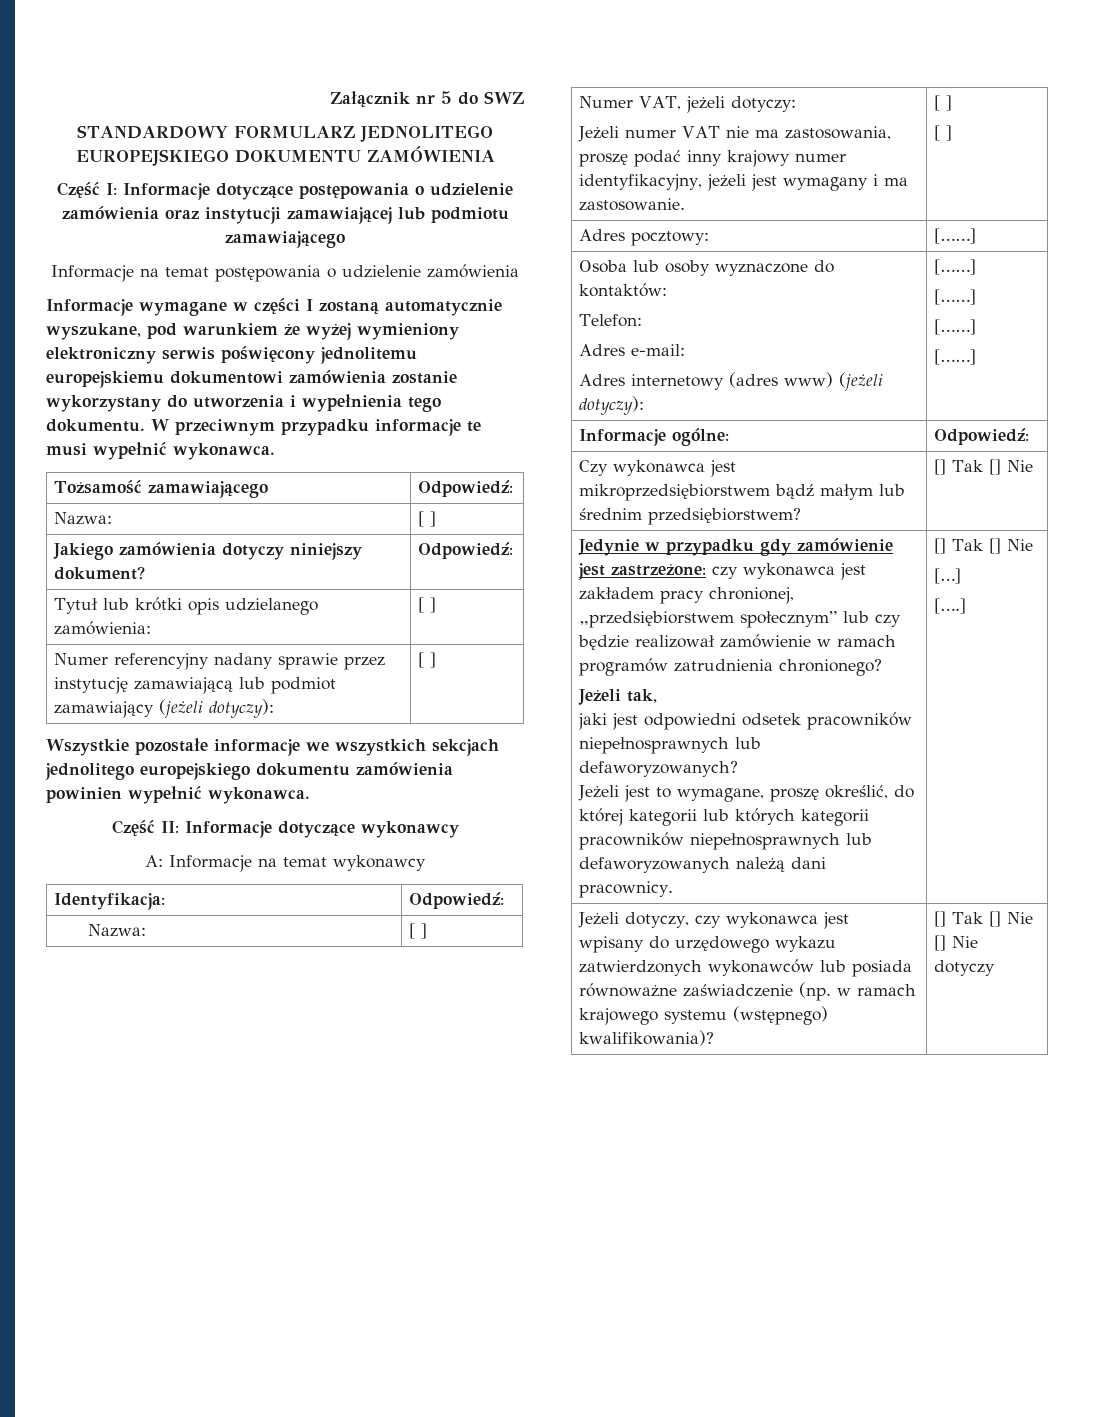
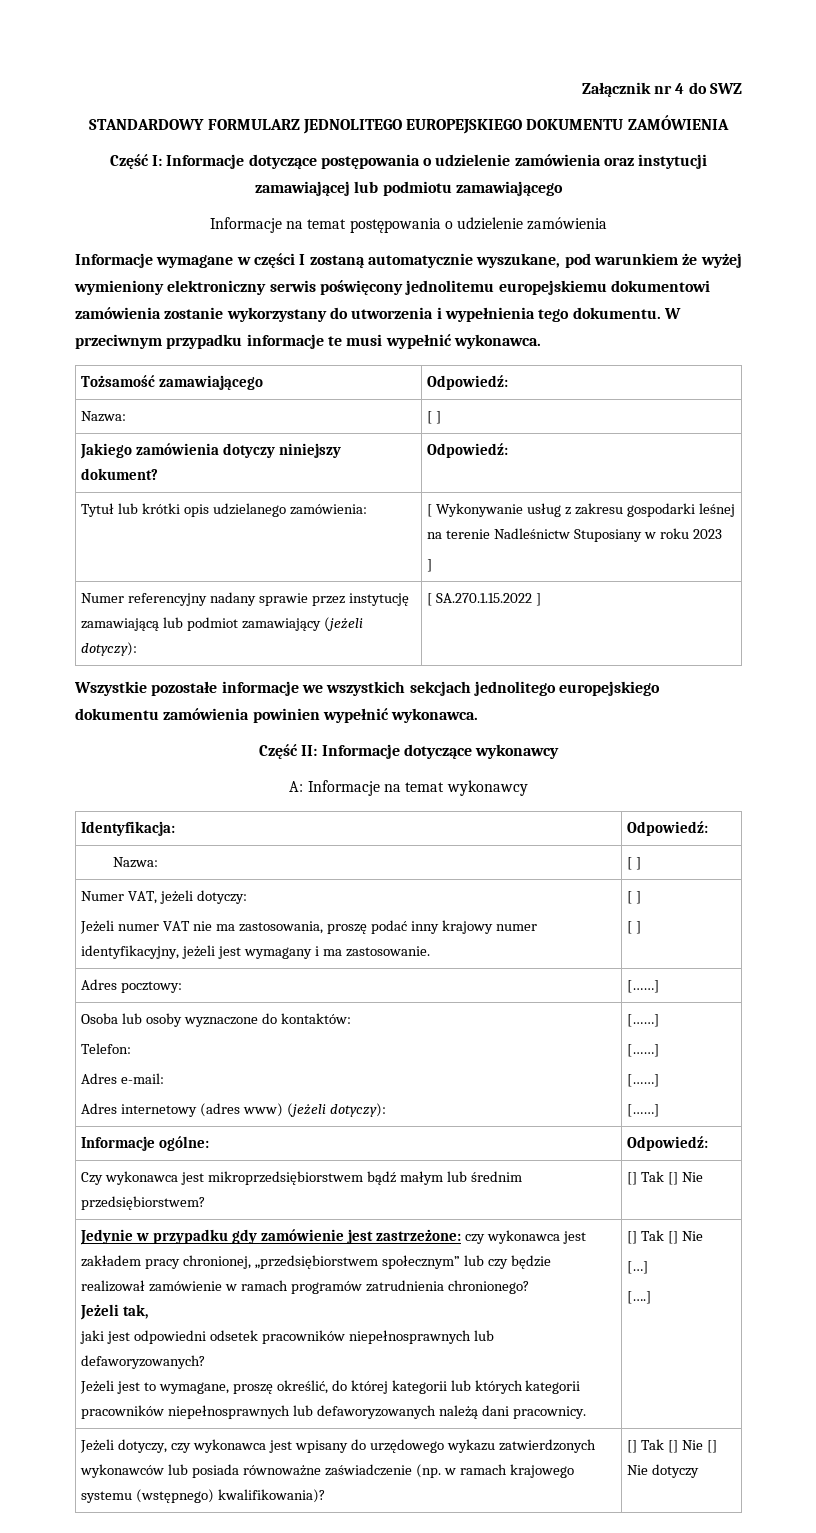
[441,91,452,104] 5 -> [675,83,685,94] 4
(425, 605) none -> [436,503,735,517] [427,528,722,542] Wykonywanie usług z zakresu gospodarki leśnej na terenie Nadleśnictw Stuposiany w roku 2023 //
(425, 660) none -> [436,593,533,603] SA.270.1.15.2022

